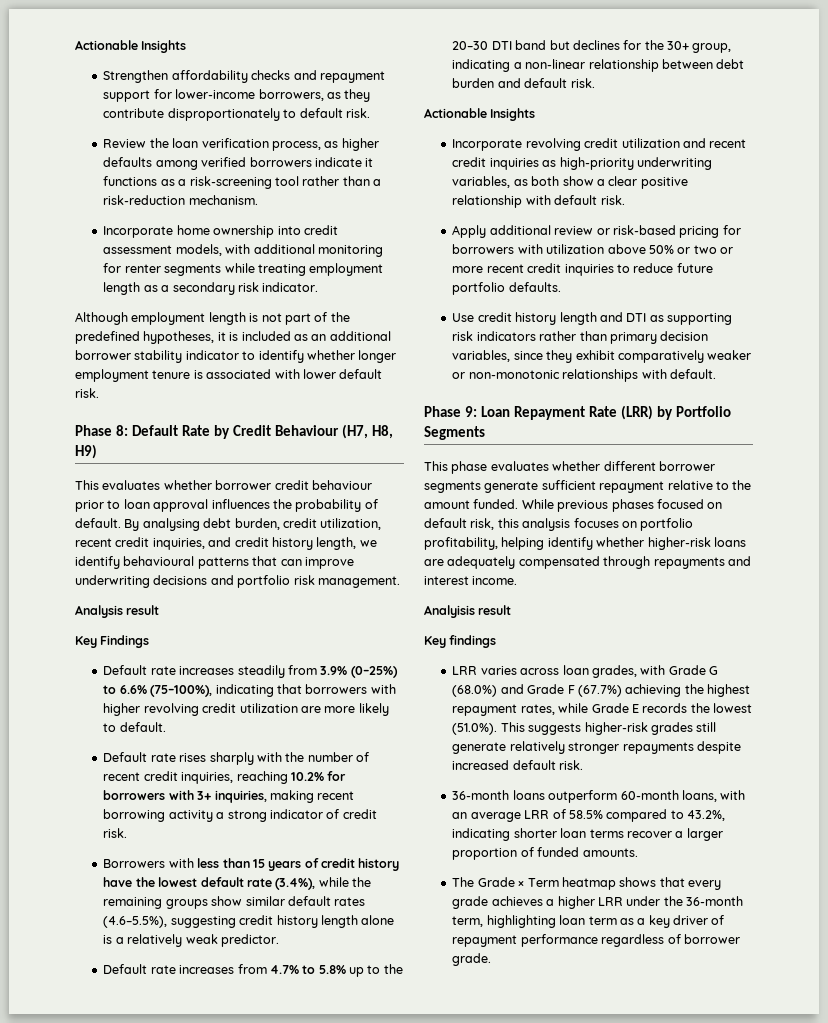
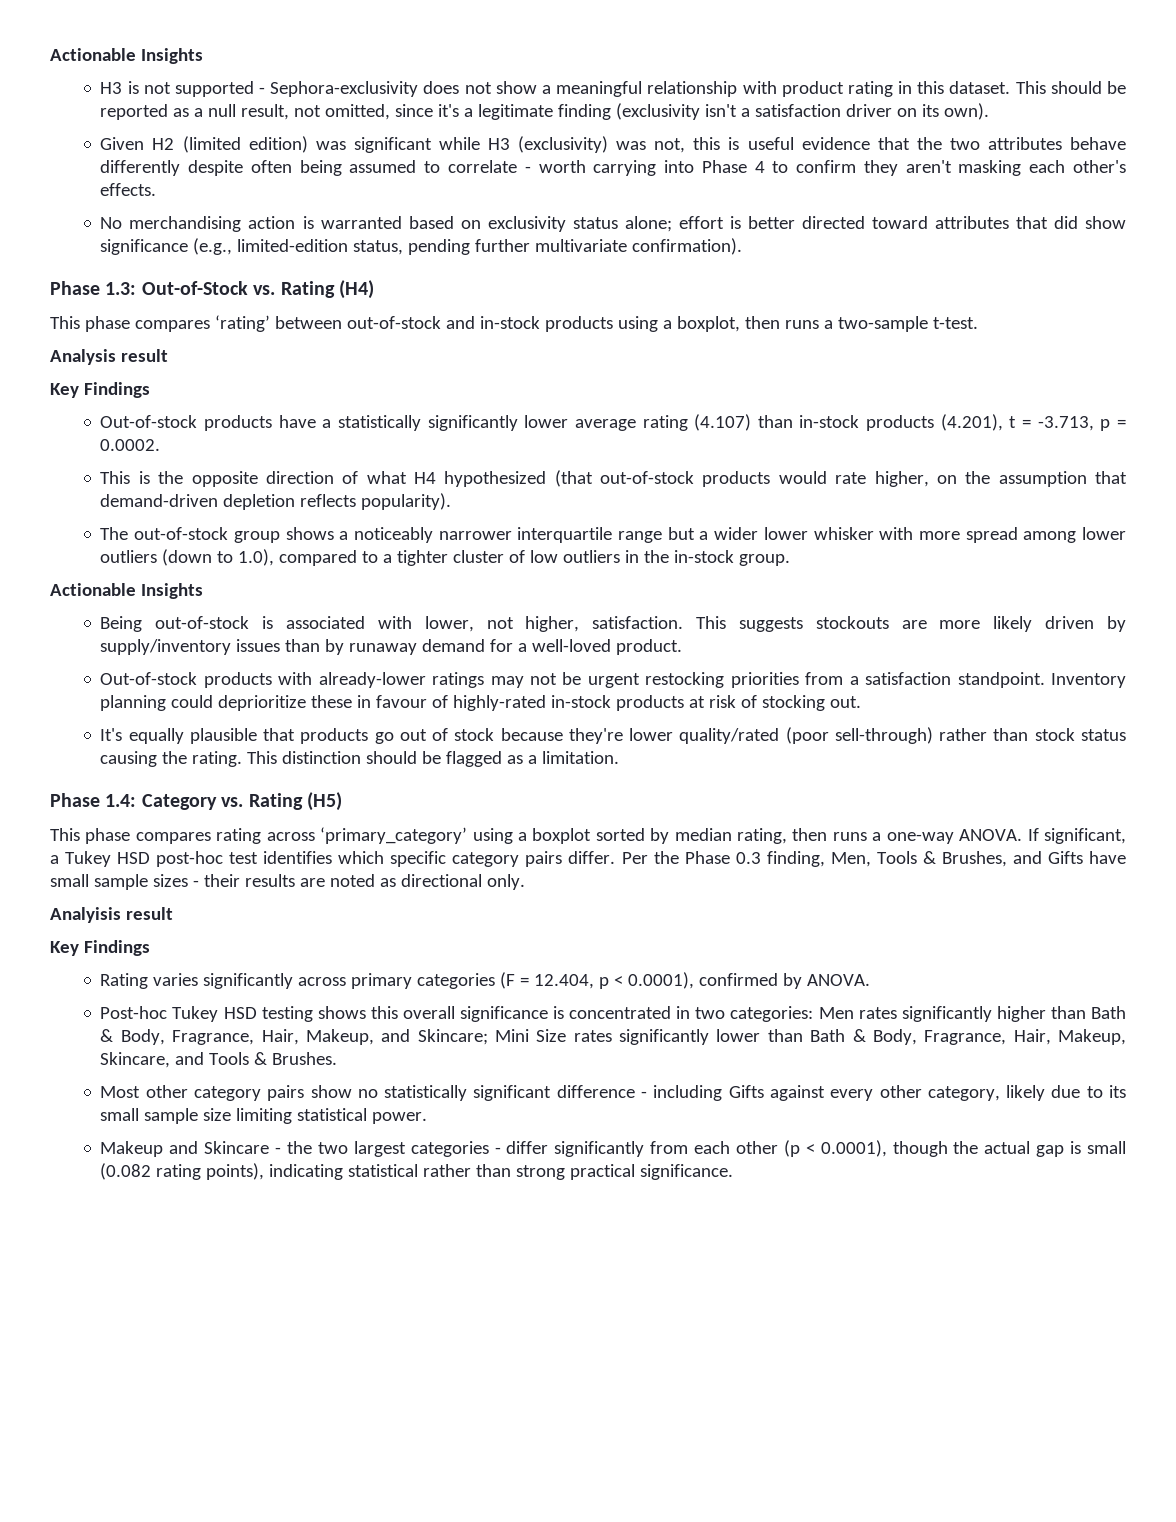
[75,40,187,53] [103,70,385,83] [103,89,371,102] [103,108,370,121] [103,138,379,151] [103,157,374,170] [103,176,382,189] [103,195,258,205] [103,225,338,238] [103,244,383,257] [103,263,384,276] [103,282,319,295] [75,312,350,325] [75,331,391,344] [75,350,397,363] [75,369,383,382] [75,388,99,398] [75,424,394,439] [75,444,97,459] [75,480,372,490] [75,499,378,512] [75,518,382,531] [75,537,377,550] [75,556,354,569] [75,575,400,588] [75,605,160,618] [75,635,150,648] [103,665,398,678] [103,684,396,697] [103,703,389,716] [103,722,166,732] [103,752,370,765] [103,771,347,784] [103,790,355,803] [103,809,377,822] [103,828,128,838] [103,858,400,871] [103,877,372,890] [103,896,366,909] [103,915,395,928] [103,934,279,947] [103,964,403,977] [452,40,732,53] [452,59,745,72] [452,78,595,88] [424,108,536,121] [452,138,747,151] [452,157,712,170] [452,176,688,189] [452,195,625,208] [452,225,741,238] [452,244,734,254] [452,263,713,276] [452,282,561,295] [452,312,733,325] [452,331,709,344] [452,350,752,363] [452,369,716,382] [424,405,732,420] [424,426,485,440] [424,461,715,474] [424,480,752,493] [424,499,723,512] [424,518,694,531] [424,537,746,550] [424,556,751,569] [424,576,518,585] [424,605,512,618] [424,635,497,648] [452,665,719,678] [452,684,751,697] [452,703,753,716] [452,722,717,735] [452,741,741,754] [452,760,584,770] [452,790,746,803] [452,809,726,822] [452,828,723,841] [452,847,638,860] [452,877,722,890] [452,896,744,909] [452,915,725,928] [452,934,740,947] [452,953,492,966] Actionable Insights // Strengthen affordability checks and repayment support for lower-income borrowers, as they contribute disproportionately to default risk. // Review the loan verification process, as higher defaults among verified borrowers indicate it functions as a risk-screening tool rather than a risk-reduction mechanism. // Incorporate home ownership into credit assessment models, with additional monitoring for renter segments while treating employment length as a secondary risk indicator. // Although employment length is not part of the predefined hypotheses, it is included as an additional borrower stability indicator to identify whether longer employment tenure is associated with lower default risk. // Phase 8: Default Rate by Credit Behaviour (H7, H8, H9) // This evaluates whether borrower credit behaviour prior to loan approval influences the probability of default. By analysing debt burden, credit utilization, recent credit inquiries, and credit history length, we identify behavioural patterns that can improve underwriting decisions and portfolio risk management. // Analysis result // Key Findings // Default rate increases steadily from 3.9% (0–25%) to 6.6% (75–100%), indicating that borrowers with higher revolving credit utilization are more likely to default. // Default rate rises sharply with the number of recent credit inquiries, reaching 10.2% for borrowers with 3+ inquiries, making recent borrowing activity a strong indicator of credit risk. // Borrowers with less than 15 years of credit history have the lowest default rate (3.4%), while the remaining groups show similar default rates (4.6–5.5%), suggesting credit history length alone is a relatively weak predictor. // Default rate increases from 4.7% to 5.8% up to the 20–30 DTI band but declines for the 30+ group, indicating a non-linear relationship between debt burden and default risk. // Actionable Insights // Incorporate revolving credit utilization and recent credit inquiries as high-priority underwriting variables, as both show a clear positive relationship with default risk. // Apply additional review or risk-based pricing for borrowers with utilization above 50% or two or more recent credit inquiries to reduce future portfolio defaults. // Use credit history length and DTI as supporting risk indicators rather than primary decision variables, since they exhibit comparatively weaker or non-monotonic relationships with default. // Phase 9: Loan Repayment Rate (LRR) by Portfolio Segments // This phase evaluates whether different borrower segments generate sufficient repayment relative to the amount funded. While previous phases focused on default risk, this analysis focuses on portfolio profitability, helping identify whether higher-risk loans are adequately compensated through repayments and interest income. // Analyisis result // Key findings // LRR varies across loan grades, with Grade G (68.0%) and Grade F (67.7%) achieving the highest repayment rates, while Grade E records the lowest (51.0%). This suggests higher-risk grades still generate relatively stronger repayments despite increased default risk. // 36-month loans outperform 60-month loans, with an average LRR of 58.5% compared to 43.2%, indicating shorter loan terms recover a larger proportion of funded amounts. // The Grade × Term heatmap shows that every grade achieves a higher LRR under the 36-month term, highlighting loan term as a key driver of repayment performance regardless of borrower grade. -> [50,48,203,64] [100,81,1126,97] [100,103,990,120] [100,136,1127,153] [100,160,1126,176] [100,183,157,196] [100,216,1126,232] [100,238,743,255] [50,280,374,299] [50,315,978,332] [50,349,168,365] [50,382,150,398] [100,414,1126,431] [100,439,161,451] [100,470,1127,487] [100,493,452,510] [100,527,1127,543] [100,549,791,566] [50,583,203,599] [100,616,1127,632] [100,639,683,655] [100,672,1126,688] [100,695,862,711] [100,727,1126,744] [100,751,620,767] [50,792,342,811] [50,827,1127,844] [50,851,1126,867] [50,874,525,890] [50,907,173,923] [50,940,150,956] [100,972,871,989] [100,1006,1126,1022] [100,1029,1126,1045] [100,1052,338,1068] [100,1085,1126,1101] [100,1108,428,1124] [100,1140,1127,1157] [100,1163,734,1180] Actionable Insights // H3 is not supported - Sephora-exclusivity does not show a meaningful relationship with product rating in this dataset. This should be reported as a null result, not omitted, since it's a legitimate finding (exclusivity isn't a satisfaction driver on its own). // Given H2 (limited edition) was significant while H3 (exclusivity) was not, this is useful evidence that the two attributes behave differently despite often being assumed to correlate - worth carrying into Phase 4 to confirm they aren't masking each other's effects. // No merchandising action is warranted based on exclusivity status alone; effort is better directed toward attributes that did show significance (e.g., limited-edition status, pending further multivariate confirmation). // Phase 1.3: Out-of-Stock vs. Rating (H4) // This phase compares ‘rating’ between out-of-stock and in-stock products using a boxplot, then runs a two-sample t-test. // Analysis result // Key Findings // Out-of-stock products have a statistically significantly lower average rating (4.107) than in-stock products (4.201), t = -3.713, p = 0.0002. // This is the opposite direction of what H4 hypothesized (that out-of-stock products would rate higher, on the assumption that demand-driven depletion reflects popularity). // The out-of-stock group shows a noticeably narrower interquartile range but a wider lower whisker with more spread among lower outliers (down to 1.0), compared to a tighter cluster of low outliers in the in-stock group. // Actionable Insights // Being out-of-stock is associated with lower, not higher, satisfaction. This suggests stockouts are more likely driven by supply/inventory issues than by runaway demand for a well-loved product. // Out-of-stock products with already-lower ratings may not be urgent restocking priorities from a satisfaction standpoint. Inventory planning could deprioritize these in favour of highly-rated in-stock products at risk of stocking out. // It's equally plausible that products go out of stock because they're lower quality/rated (poor sell-through) rather than stock status causing the rating. This distinction should be flagged as a limitation. // Phase 1.4: Category vs. Rating (H5) // This phase compares rating across ‘primary_category’ using a boxplot sorted by median rating, then runs a one-way ANOVA. If significant, a Tukey HSD post-hoc test identifies which specific category pairs differ. Per the Phase 0.3 finding, Men, Tools & Brushes, and Gifts have small sample sizes - their results are noted as directional only. // Analyisis result // Key Findings // Rating varies significantly across primary categories (F = 12.404, p < 0.0001), confirmed by ANOVA. // Post-hoc Tukey HSD testing shows this overall significance is concentrated in two categories: Men rates significantly higher than Bath & Body, Fragrance, Hair, Makeup, and Skincare; Mini Size rates significantly lower than Bath & Body, Fragrance, Hair, Makeup, Skincare, and Tools & Brushes. // Most other category pairs show no statistically significant difference - including Gifts against every other category, likely due to its small sample size limiting statistical power. // Makeup and Skincare - the two largest categories - differ significantly from each other (p < 0.0001), though the actual gap is small (0.082 rating points), indicating statistical rather than strong practical significance.

